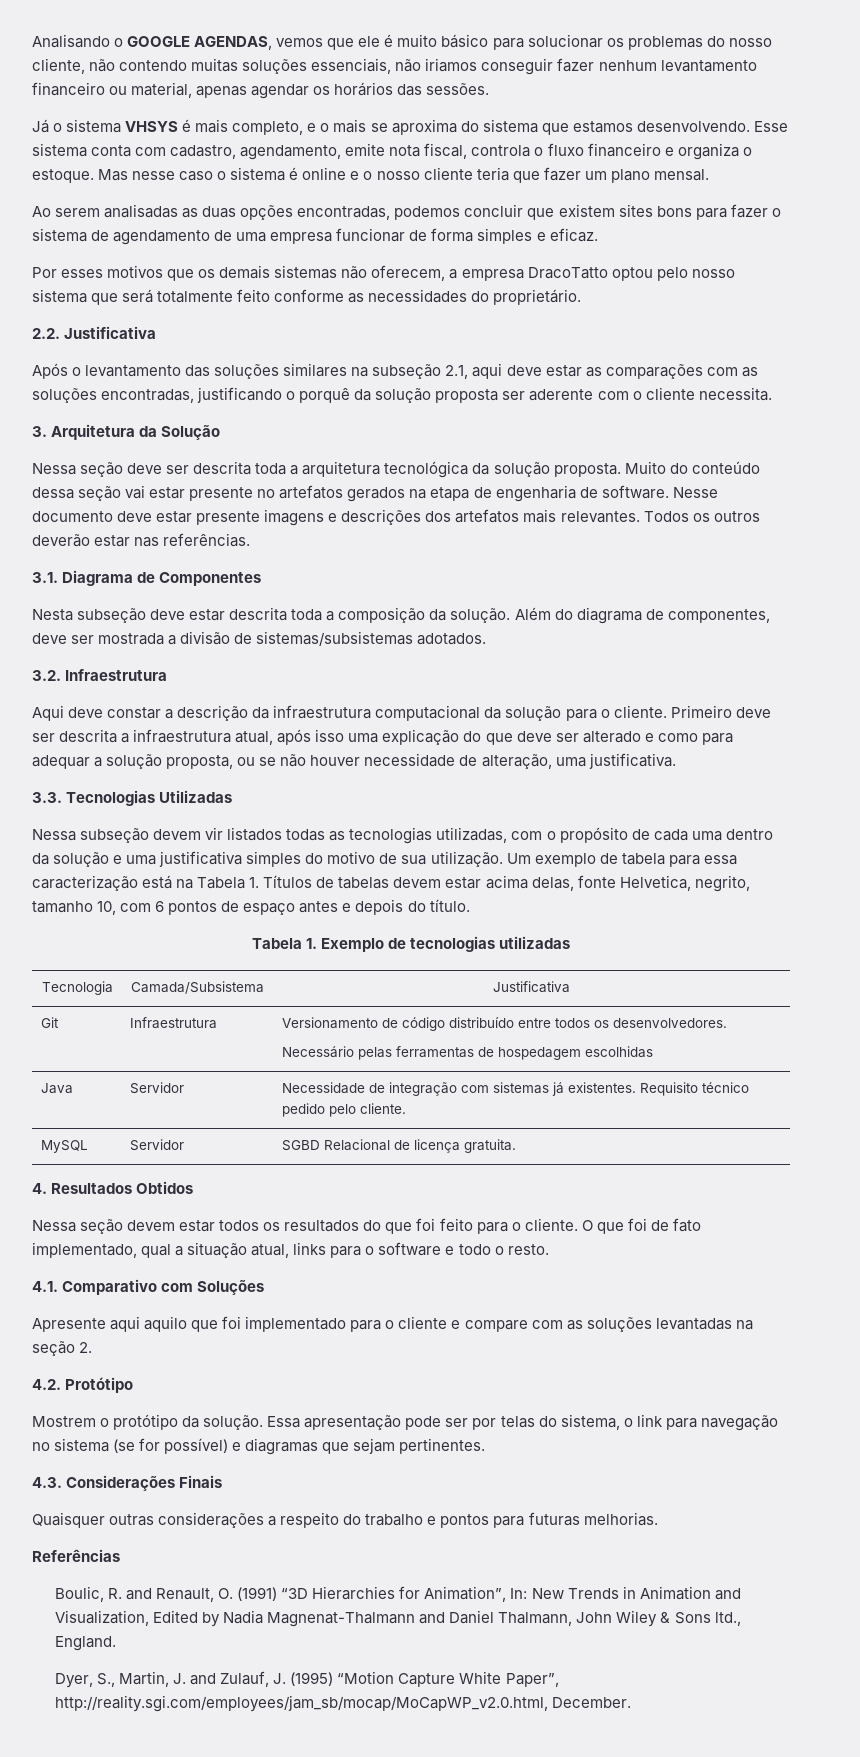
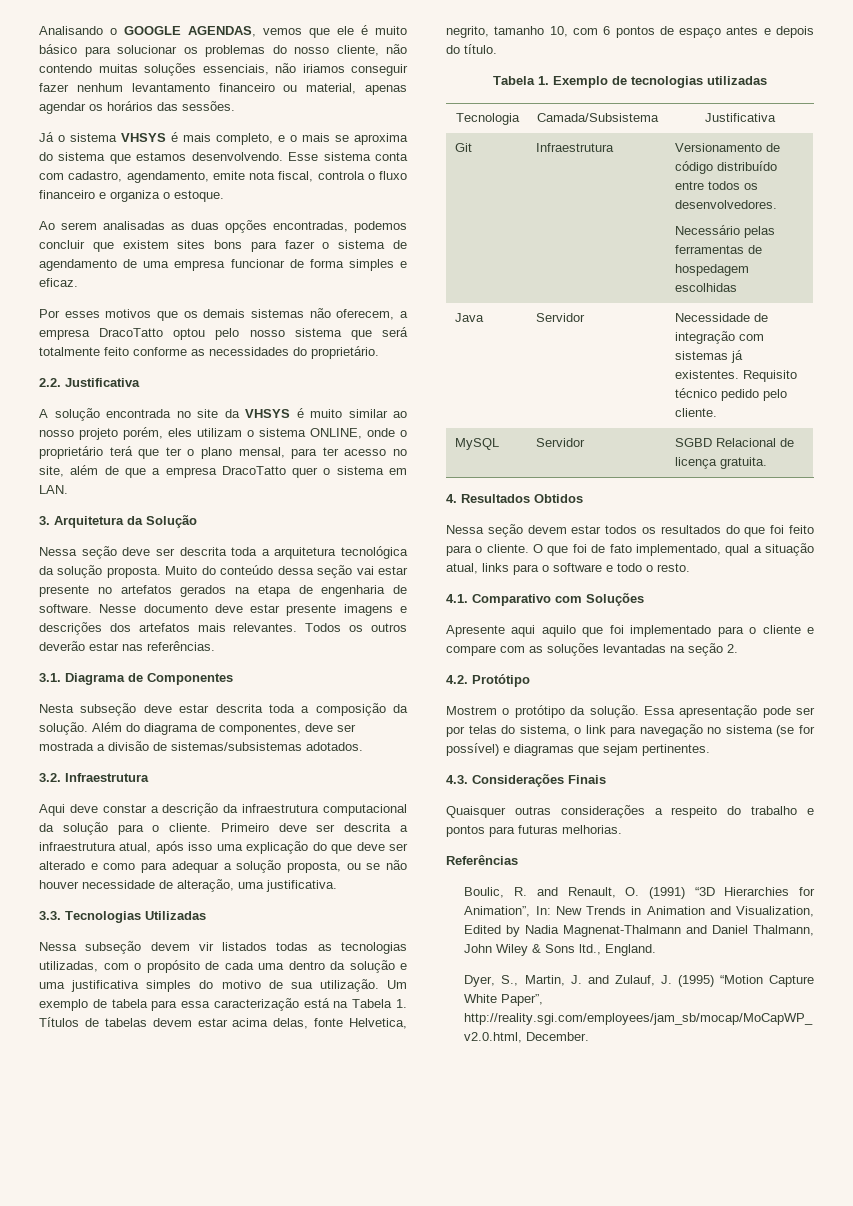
[98,167,709,183] Mas nesse caso o sistema é online e o nosso cliente teria que fazer um plano mensal. -> (224, 196) none
[32,363,758,379] [32,387,772,403] Após o levantamento das soluções similares na subseção 2.1, aqui deve estar as comparações com as soluções encontradas, justificando o porquê da solução proposta ser aderente com o cliente necessita. -> [39,408,407,421] [39,427,407,440] [39,446,407,459] [39,465,408,478] [39,485,68,494] A solução encontrada no site da VHSYS é muito similar ao nosso projeto porém, eles utilizam o sistema ONLINE, onde o proprietário terá que ter o plano mensal, para ter acesso no site, além de que a empresa DracoTatto quer o sistema em LAN.

